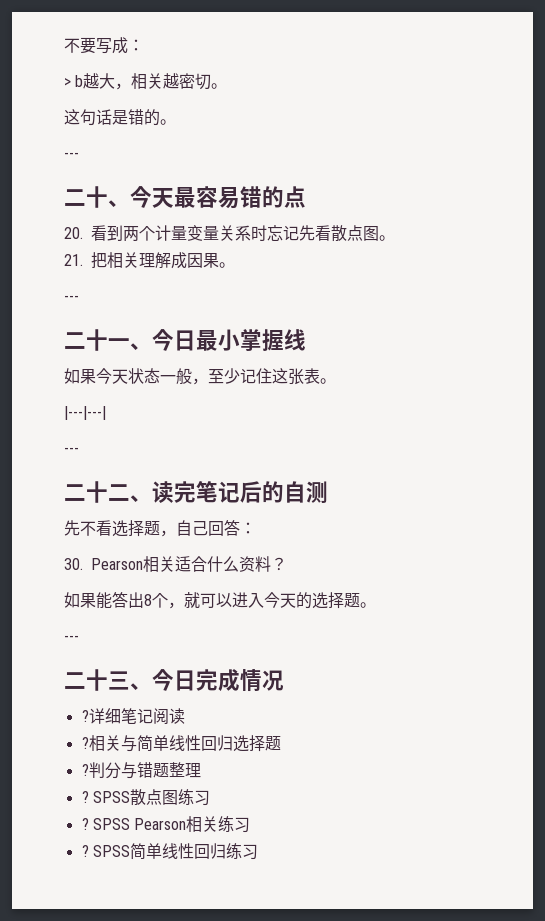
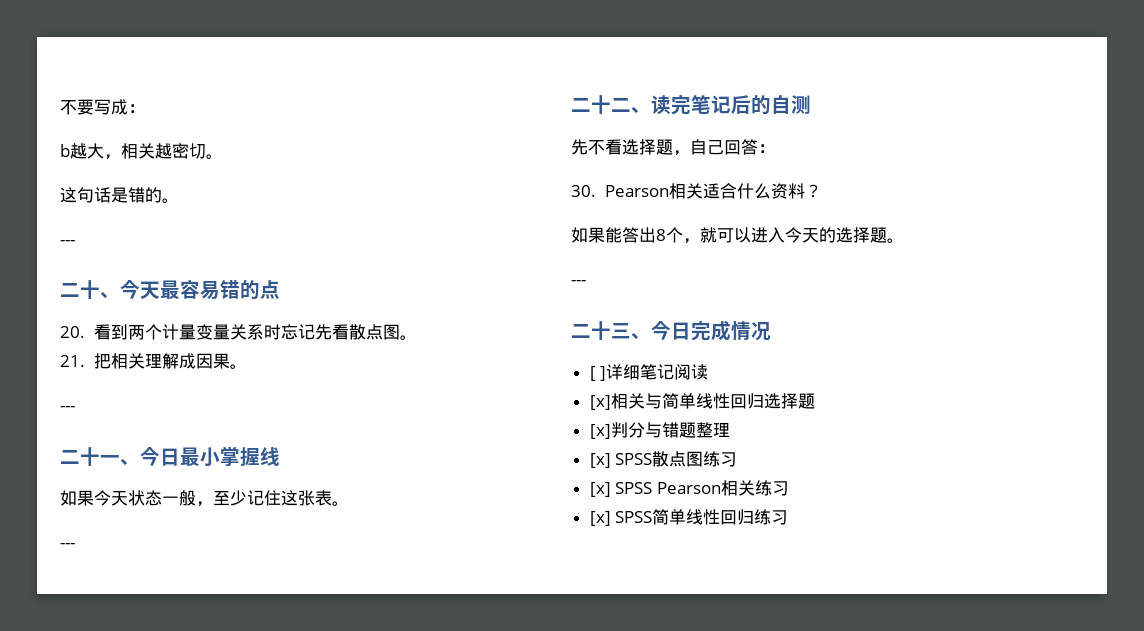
[64,78,71,87] > -> (145, 108) none
[64,406,106,420] // |---|---| -> (349, 503) none
[81,710,89,722] ? -> [589,366,607,381] [ ]
[81,737,89,749] ? -> [589,395,611,410] [x]
[81,764,89,776] ? -> [589,424,611,439] [x]
[81,791,89,803] ? -> [589,453,611,468] [x]
[81,818,89,830] ? -> [589,482,611,497] [x]
[81,845,89,857] ? -> [589,511,611,526] [x]

